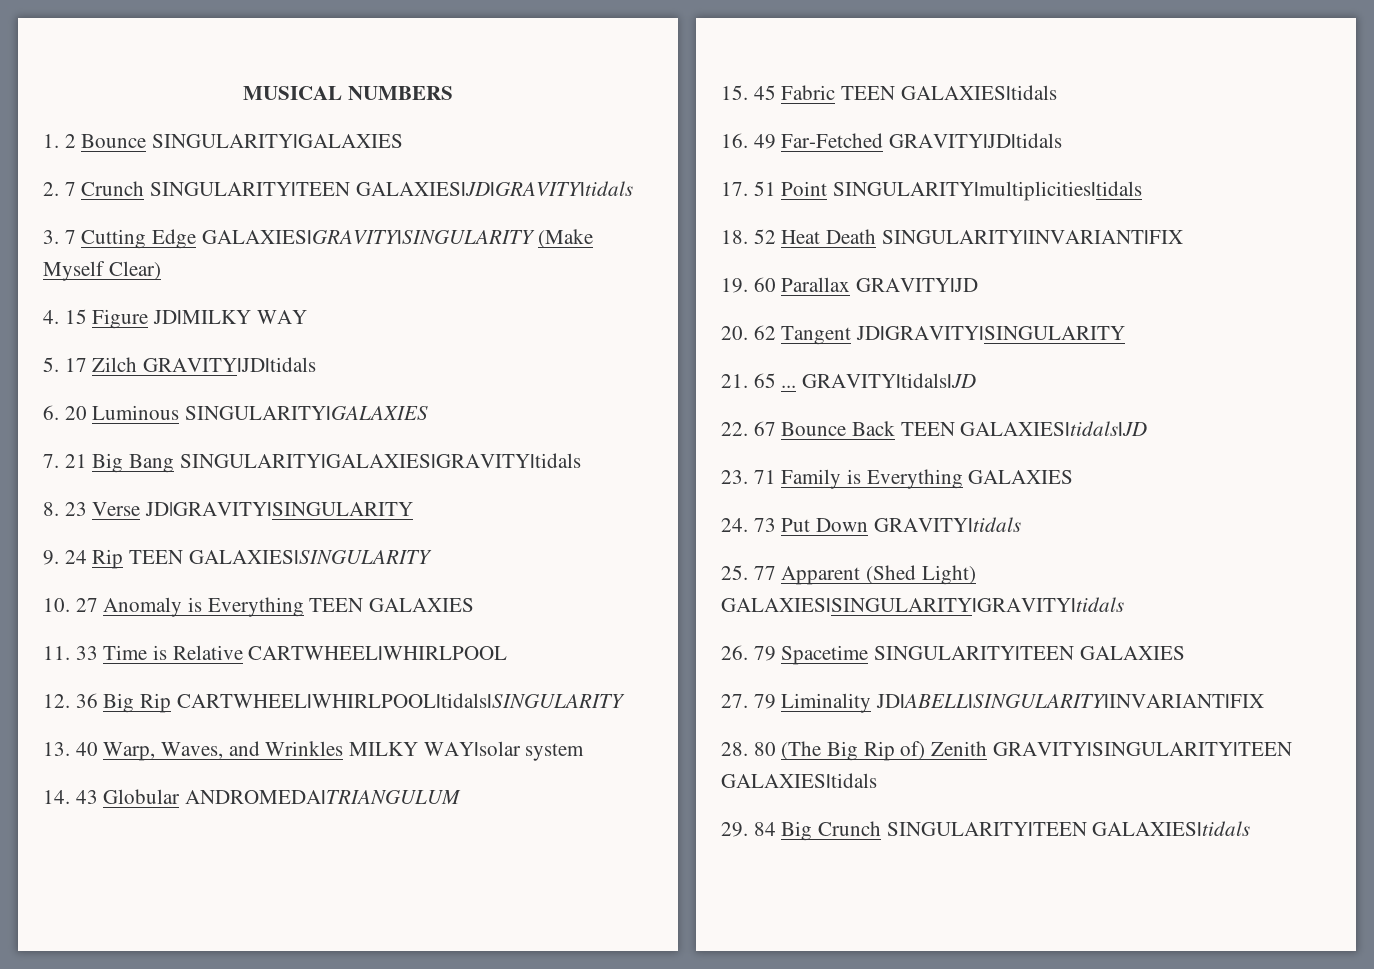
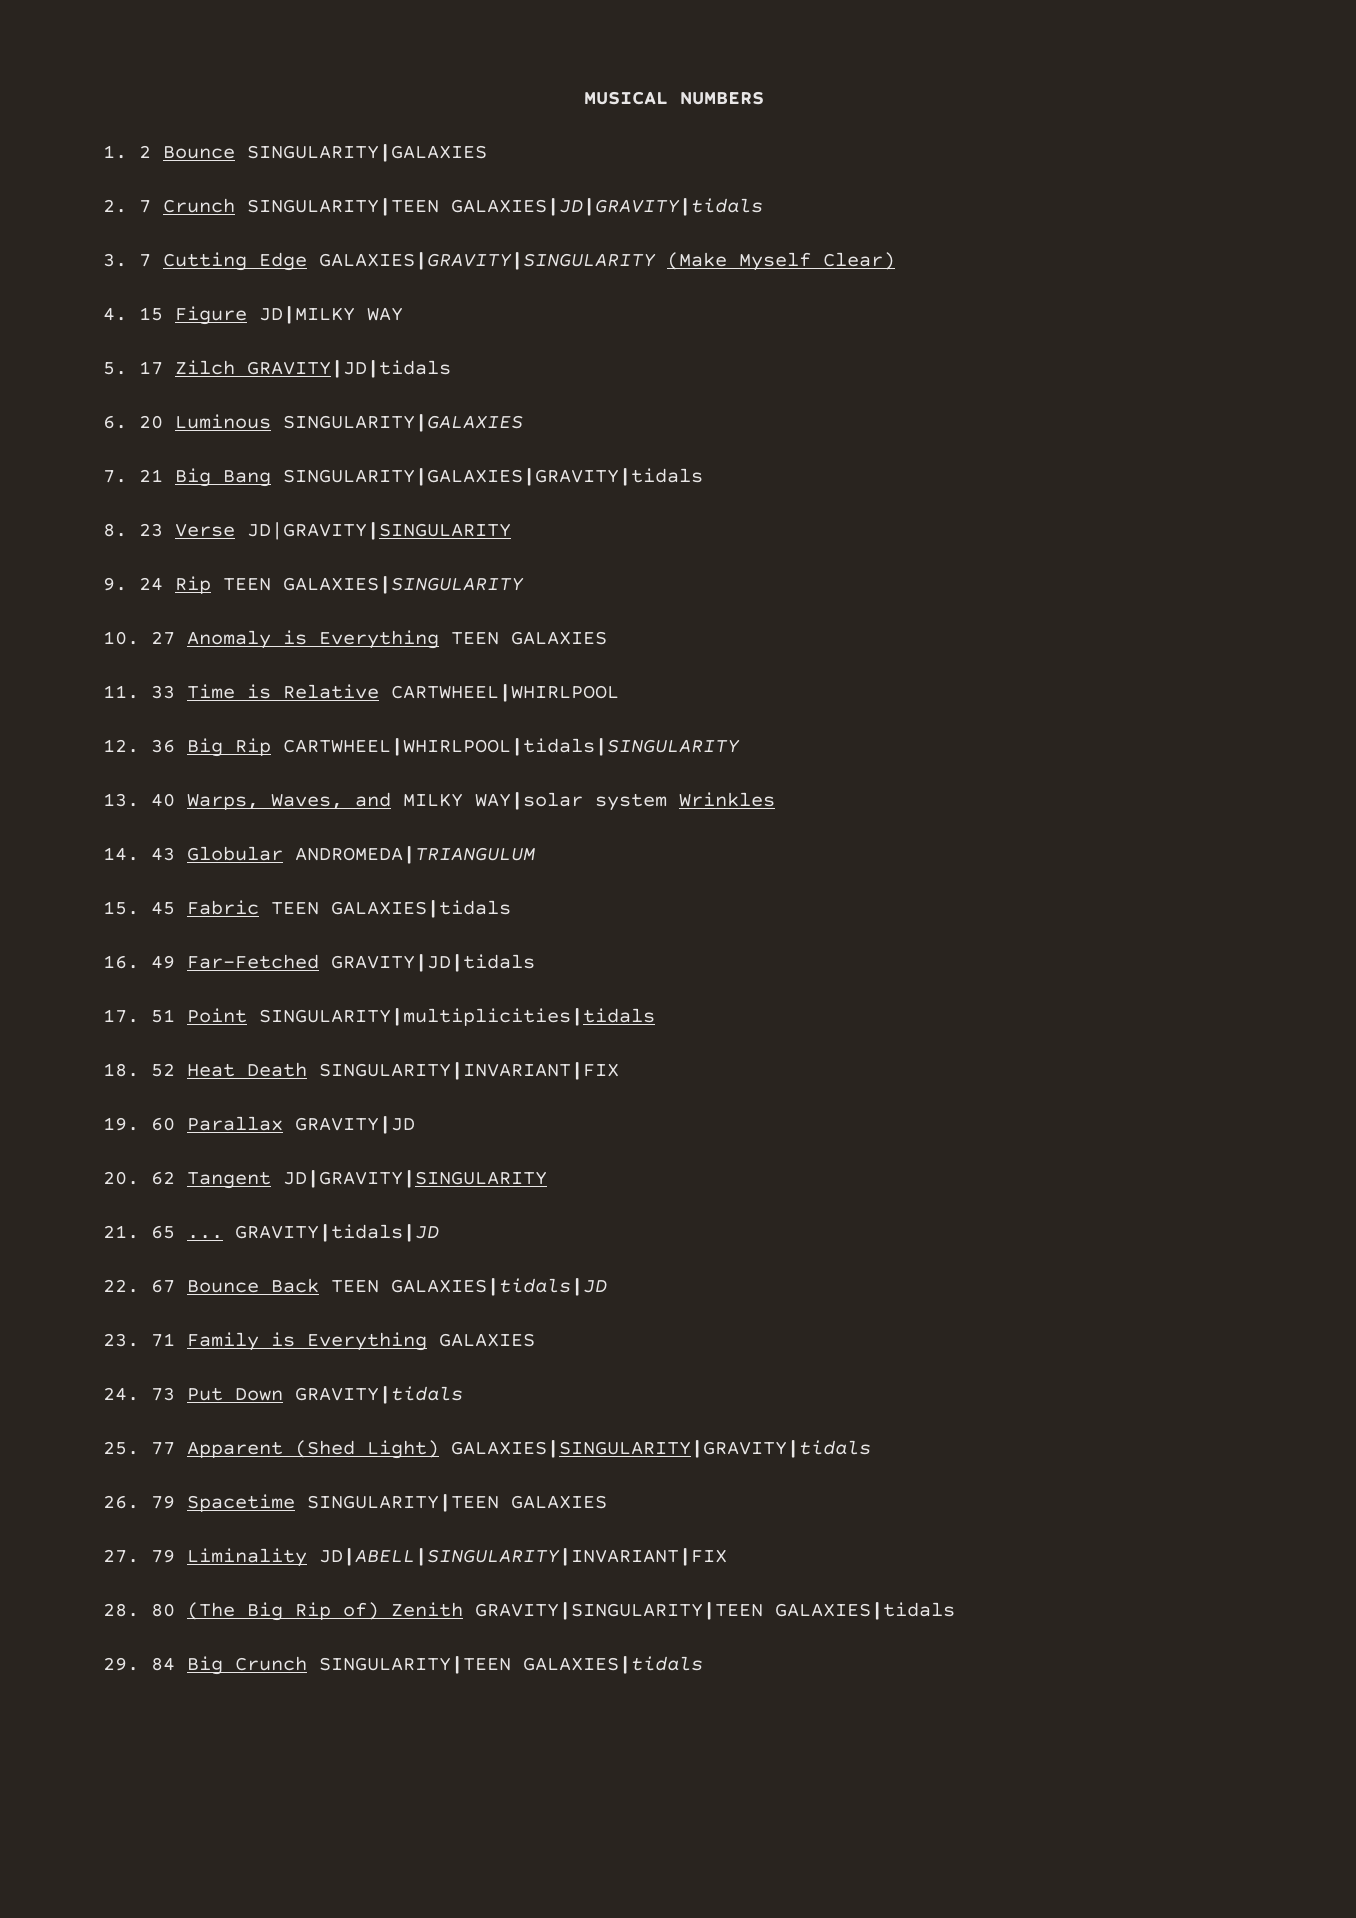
[103,742,156,761] Warp, -> [187,793,259,810] Warps,
[265,741,344,756] Wrinkles -> (391, 799) none
(585, 752) none -> [679,792,775,807] Wrinkles

